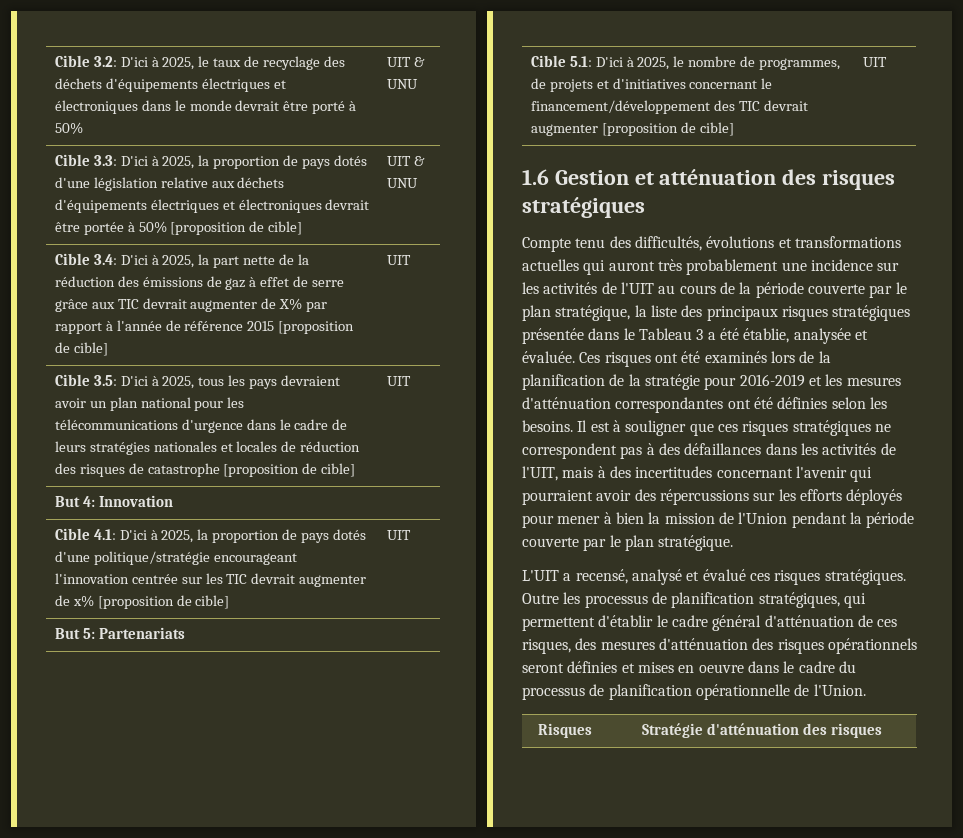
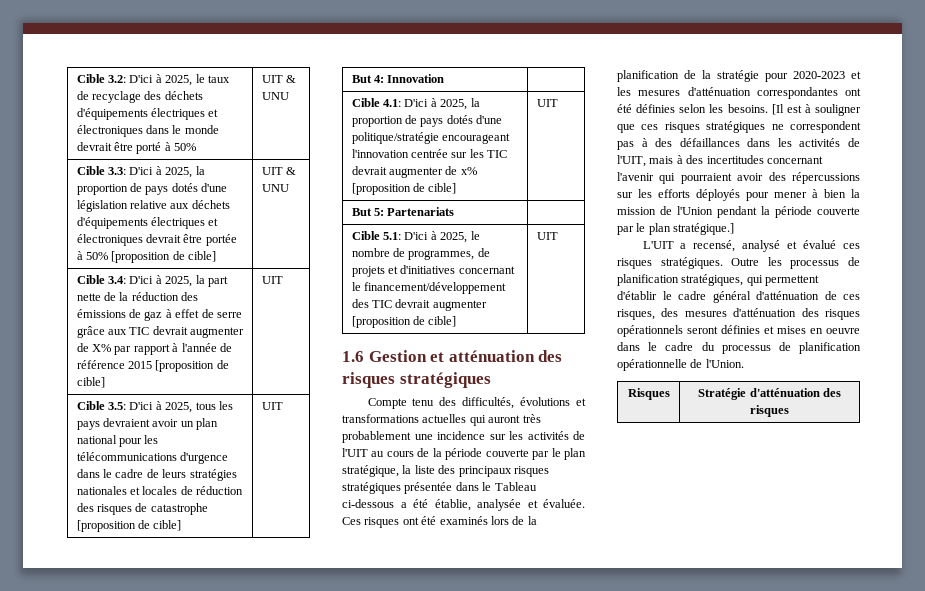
[696,329,704,340] 3 -> [342,499,394,508] ci-dessous
[739,374,805,387] 2016-2019 -> [793,71,845,79] 2020-2023
[577,420,588,432] Il -> [771,104,784,115] [Il
[658,535,734,551] stratégique. -> [673,223,735,235] stratégique.]

